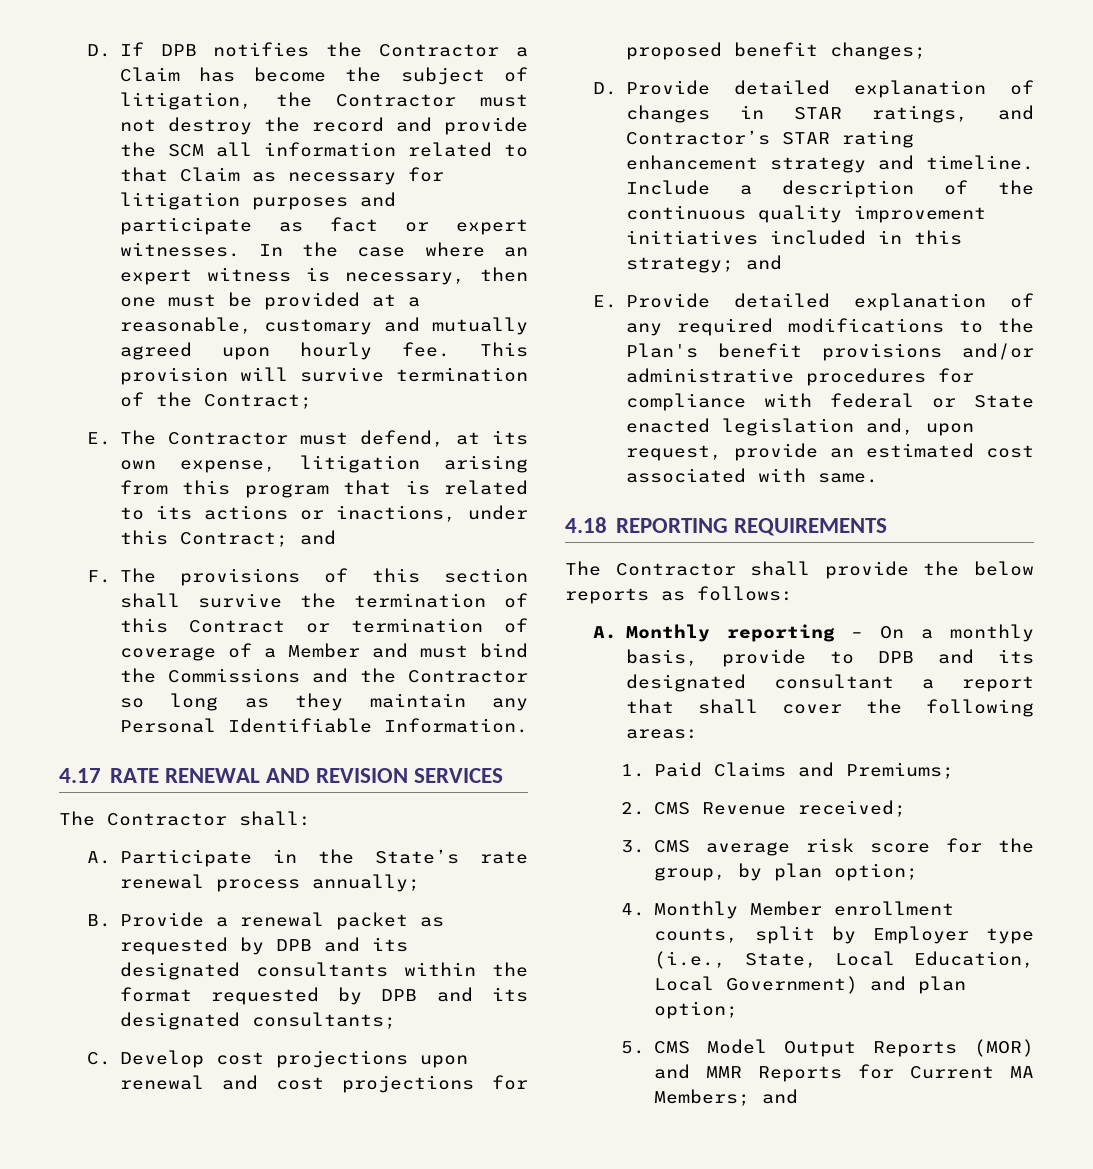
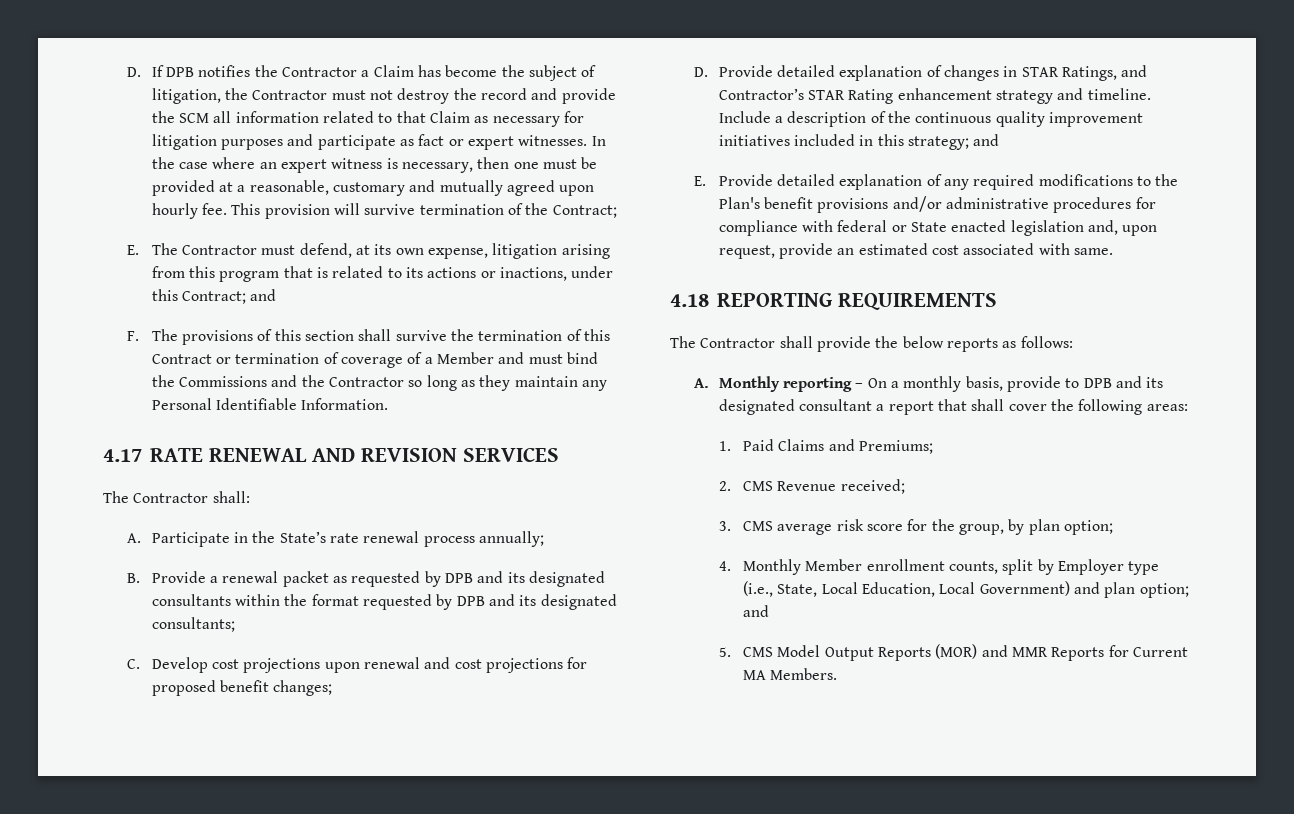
[871,105,968,123] ratings, -> [1061,66,1117,81] Ratings,
[841,130,914,148] rating -> [848,89,894,104] Rating
(738, 1010) none -> [743,605,770,617] and
[653,1089,798,1106] Members; and -> [770,668,838,680] Members.

